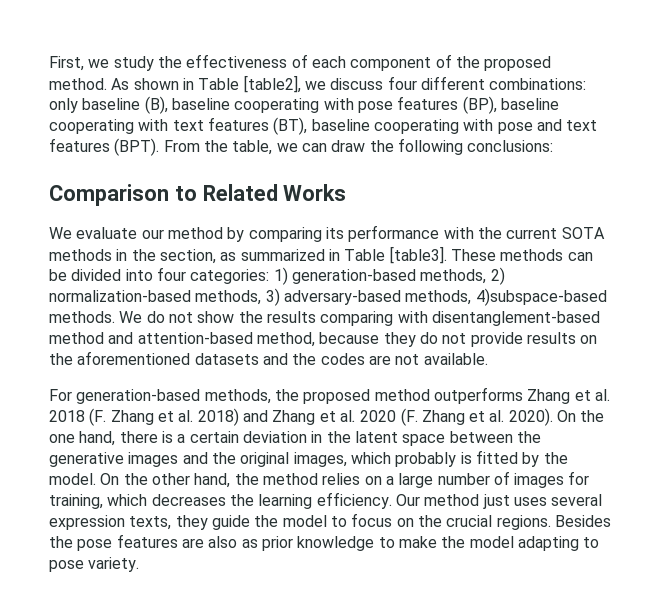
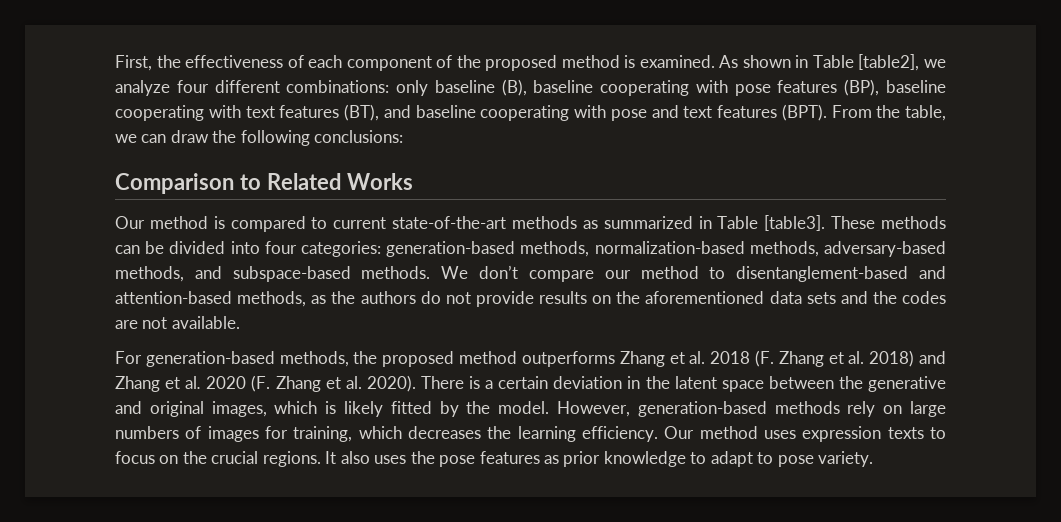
[88,56,154,71] we study -> (152, 63) none
[49,78,107,90] method. -> [561,55,715,68] method is examined.
[330,78,384,90] discuss -> [115,80,170,96] analyze
(308, 126) none -> [383,105,411,118] and
[49,225,605,242] [49,249,216,264] We evaluate our method by comparing its performance with the current SOTA methods in the section, -> [115,216,577,232] Our method is compared to current state-of-the-art methods
[273,267,505,285] 1) generation-based methods, 2) -> [386,241,590,257] generation-based methods,
[265,288,280,306] 3) -> (819, 249) none
[475,288,607,306] [49,311,600,326] [49,332,416,347] 4)subspace-based methods. We do not show the results comparing with disentanglement-based method and attention-based method, because they -> [194,265,947,282] [115,291,416,307] and subspace-based methods. We don’t compare our method to disentanglement-based and attention-based methods, as the authors
[194,353,259,365] datasets -> [769,291,836,304] data sets
[557,410,605,422] [49,431,158,446] On the one hand, there -> [420,376,464,389] There
[128,452,236,467] images and the -> [115,401,142,414] and
[395,452,472,467] probably is -> [325,401,383,417] is likely
[100,473,490,488] On the other hand, the method relies on a large number -> [557,401,946,417] [115,426,179,439] However, generation-based methods rely on large numbers
[482,494,603,509] [49,515,327,530] just uses several expression texts, they guide the model -> [764,426,924,442] uses expression texts
[554,515,611,527] Besides -> [325,451,407,464] It also uses
[181,536,238,548] are also -> (540, 457) none
[398,536,579,551] make the model adapting -> [710,451,753,467] adapt

